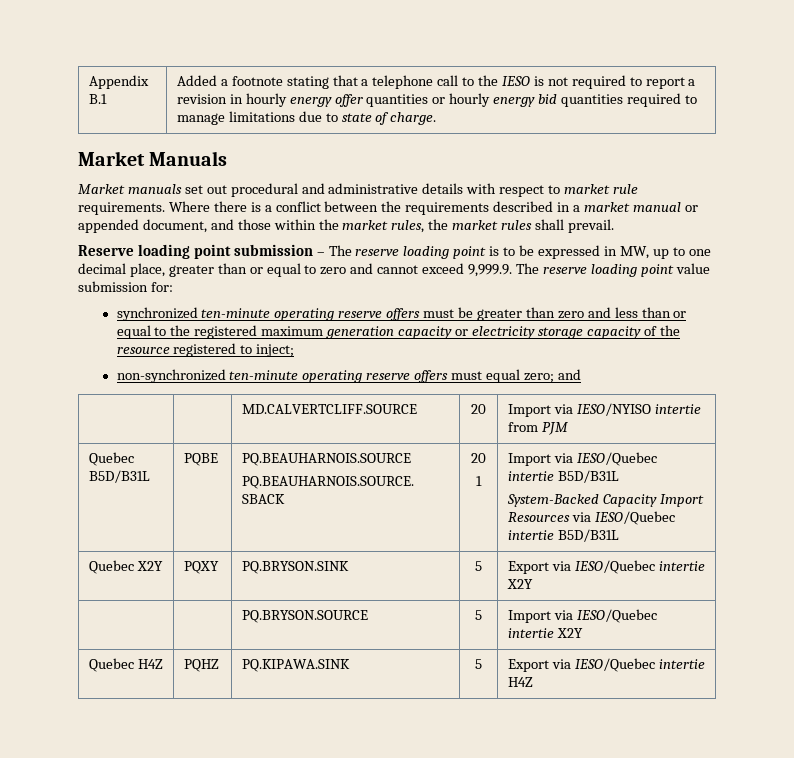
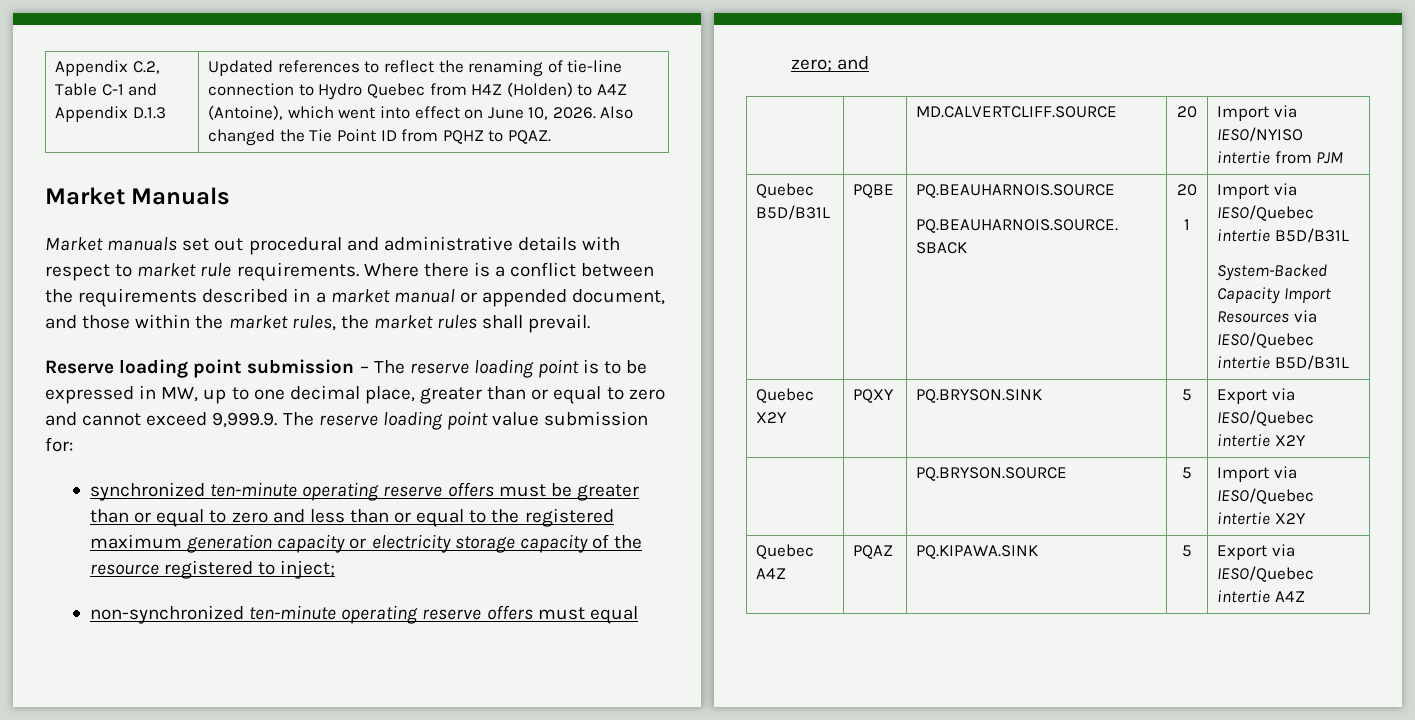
[88,75,149,89] [88,94,107,104] [176,75,696,89] [176,93,697,107] [176,111,437,125] Appendix B.1 | Added a footnote stating that a telephone call to the IESO is not required to report a revision in hourly energy offer quantities or hourly energy bid quantities required to manage limitations due to state of charge. -> [55,60,160,76] [55,83,158,96] [55,106,166,122] [208,60,623,77] [208,82,627,100] [208,105,634,120] [208,129,551,146] Appendix C.2, Table C-1 and Appendix D.1.3 | Updated references to reflect the renaming of tie-line connection to Hydro Quebec from H4Z (Holden) to A4Z (Antoine), which went into effect on June 10, 2026. Also changed the Tie Point ID from PQHZ to PQAZ.
(555, 312) none -> [134,509,227,527] or equal to
[137,659,163,669] [183,659,219,672] H4Z | PQHZ -> [756,568,787,579] [853,545,894,559] A4Z | PQAZ
[507,677,533,687] H4Z -> [1274,591,1305,602] A4Z

